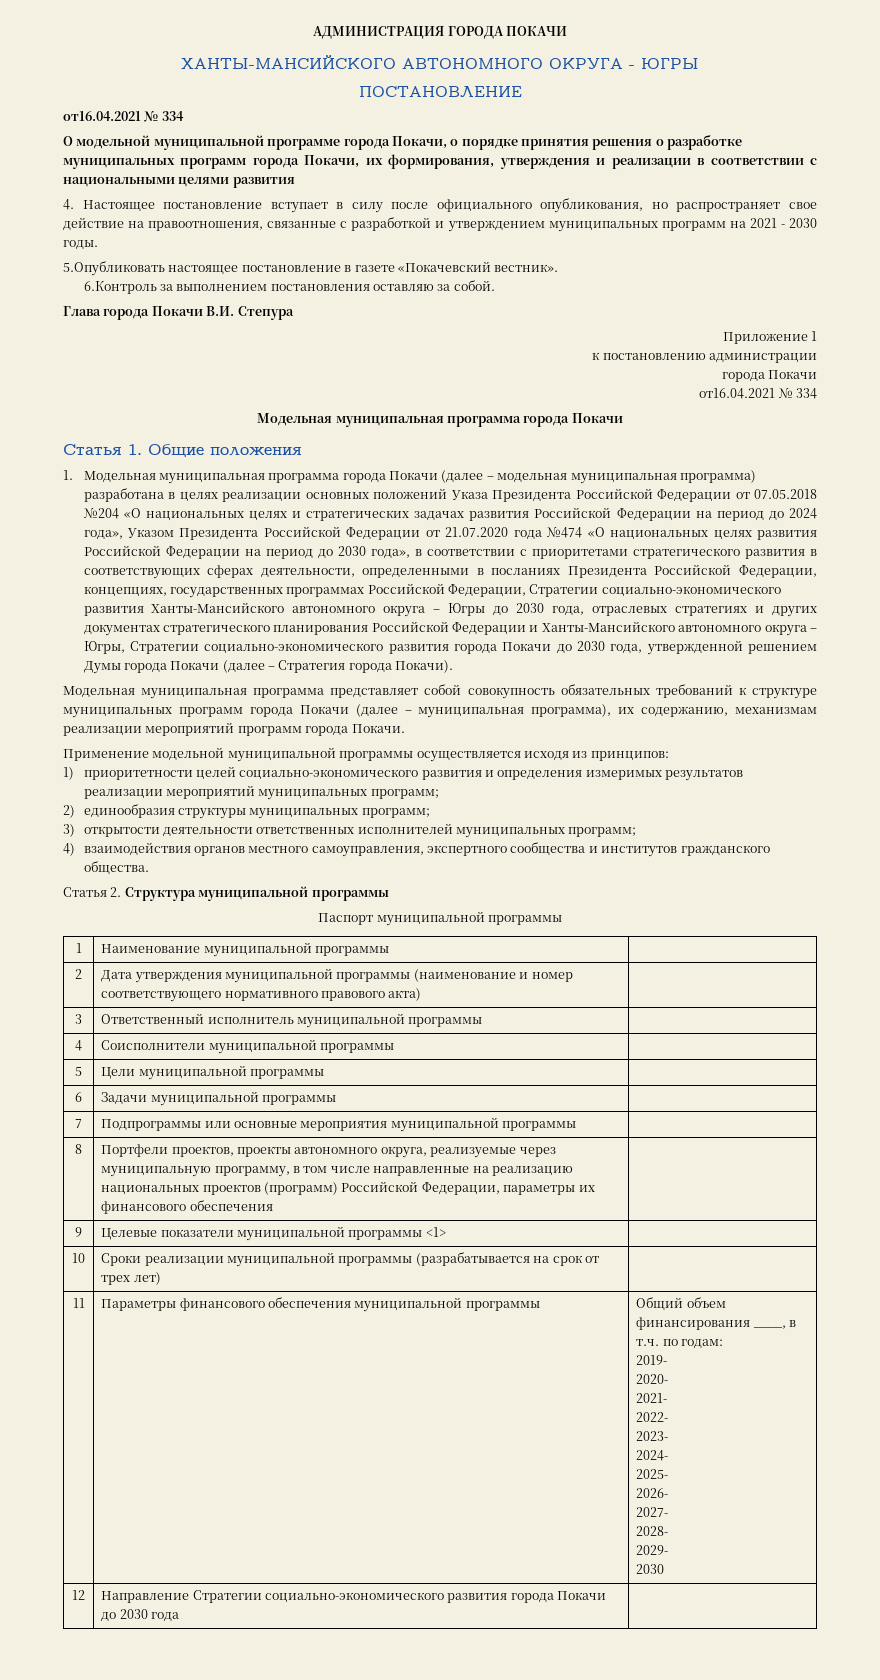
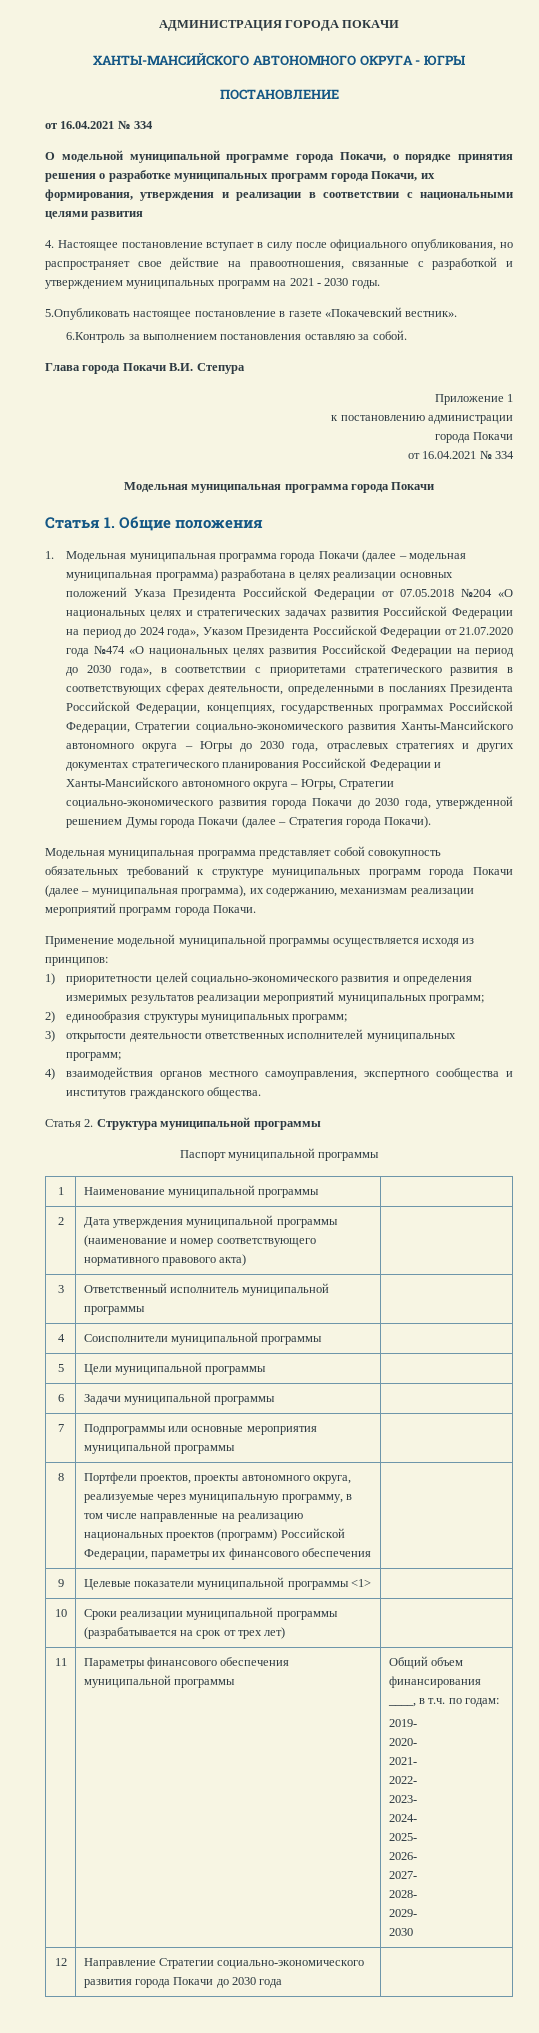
[63,111,141,121] от16.04.2021 -> [45,121,115,129] от 16.04.2021
[699,388,776,399] от16.04.2021 -> [407,451,477,459] от 16.04.2021

